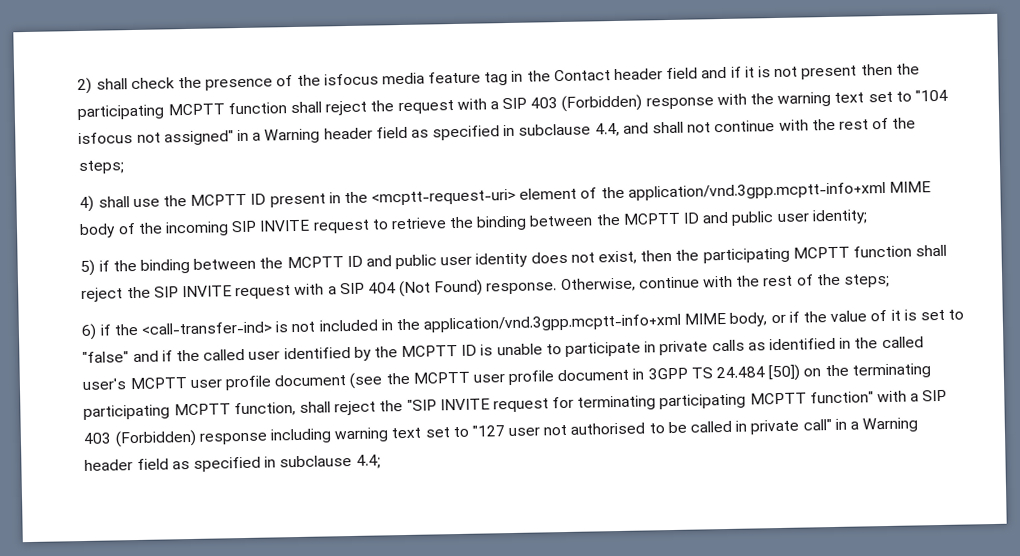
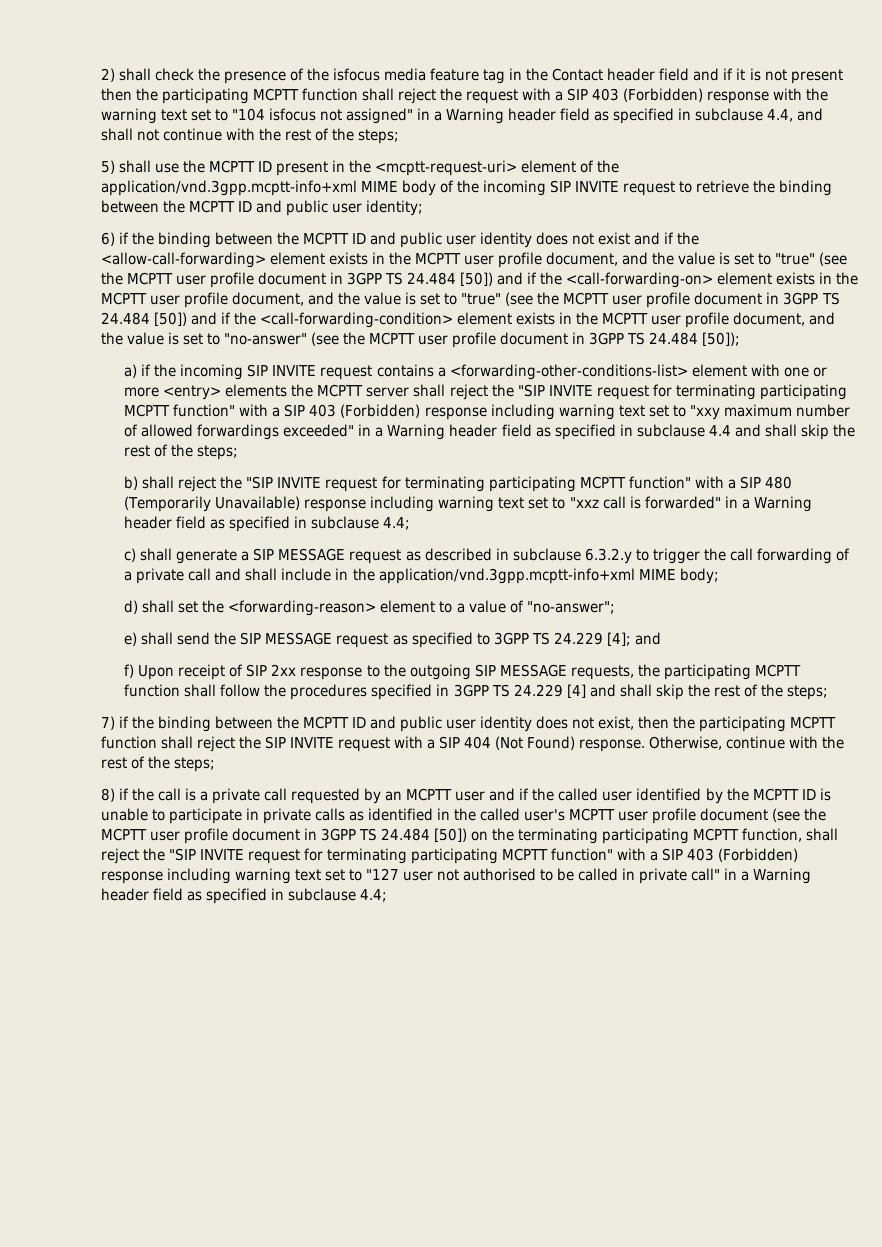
[79,195,95,213] 4) -> [100,160,115,174] 5)
[80,259,96,277] 5) -> [100,232,700,248] [100,252,848,268] [100,272,859,288] [100,292,840,308] [100,312,836,328] [100,332,741,348] [124,364,827,380] [124,384,847,400] [124,404,850,420] [124,424,855,440] [124,444,239,460] [124,476,792,492] [124,496,812,512] [124,516,411,532] [124,548,851,564] [124,568,719,584] [124,600,615,616] [124,632,661,648] [124,664,801,680] [124,684,829,700] [100,716,115,730] 6) if the binding between the MCPTT ID and public user identity does not exist and if the <allow-call-forwarding> element exists in the MCPTT user profile document, and the value is set to "true" (see the MCPTT user profile document in 3GPP TS 24.484 [50]) and if the <call-forwarding-on> element exists in the MCPTT user profile document, and the value is set to "true" (see the MCPTT user profile document in 3GPP TS 24.484 [50]) and if the <call-forwarding-condition> element exists in the MCPTT user profile document, and the value is set to "no-answer" (see the MCPTT user profile document in 3GPP TS 24.484 [50]); // a) if the incoming SIP INVITE request contains a <forwarding-other-conditions-list> element with one or more <entry> elements the MCPTT server shall reject the "SIP INVITE request for terminating participating MCPTT function" with a SIP 403 (Forbidden) response including warning text set to "xxy maximum number of allowed forwardings exceeded" in a Warning header field as specified in subclause 4.4 and shall skip the rest of the steps; // b) shall reject the "SIP INVITE request for terminating participating MCPTT function" with a SIP 480 (Temporarily Unavailable) response including warning text set to "xxz call is forwarded" in a Warning header field as specified in subclause 4.4; // c) shall generate a SIP MESSAGE request as described in subclause 6.3.2.y to trigger the call forwarding of a private call and shall include in the application/vnd.3gpp.mcptt-info+xml MIME body; // d) shall set the <forwarding-reason> element to a value of "no-answer"; // e) shall send the SIP MESSAGE request as specified to 3GPP TS 24.229 [4]; and // f) Upon receipt of SIP 2xx response to the outgoing SIP MESSAGE requests, the participating MCPTT function shall follow the procedures specified in 3GPP TS 24.229 [4] and shall skip the rest of the steps; // 7)
[81,309,965,341] [82,351,130,363] 6) if the <call-transfer-ind> is not included in the application/vnd.3gpp.mcptt-info+xml MIME body, or if the value of it is set to "false" -> [100,788,486,804] 8) if the call is a private call requested by an MCPTT user

